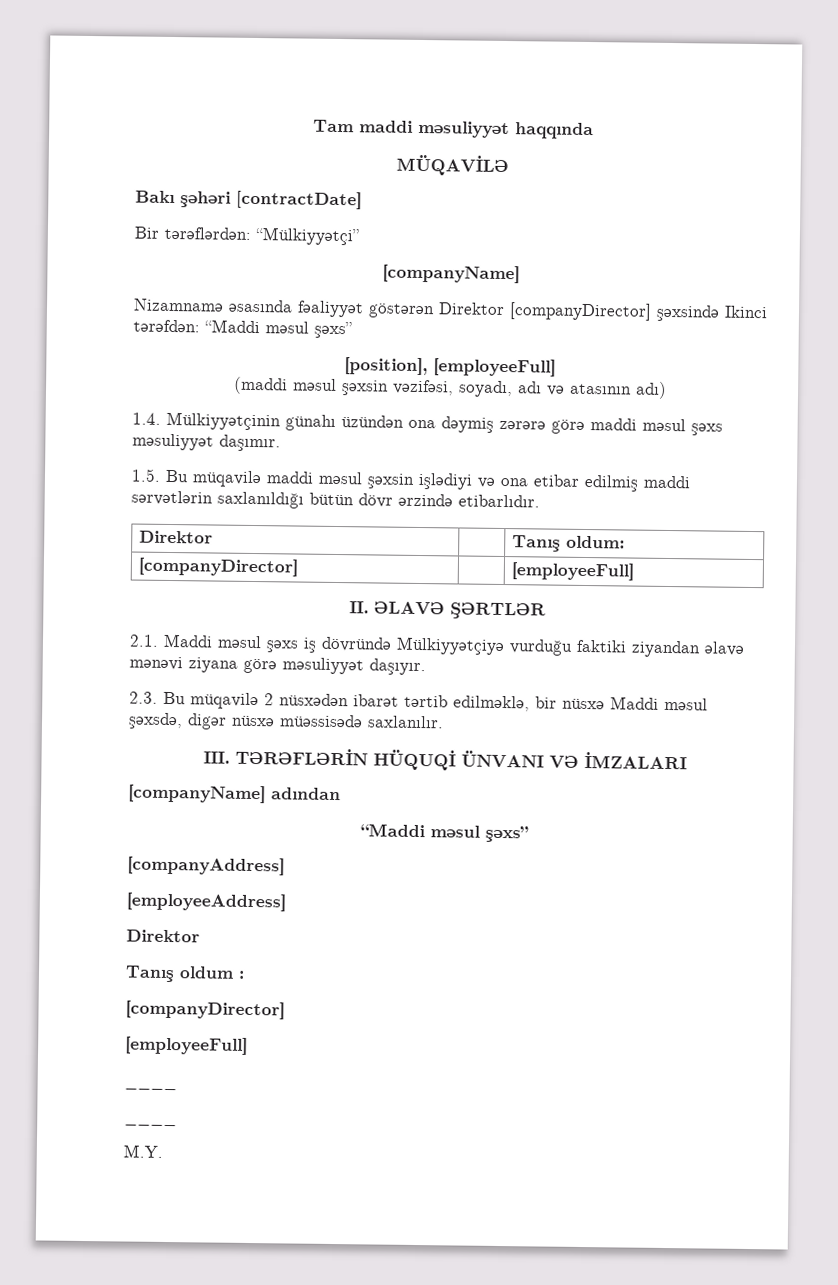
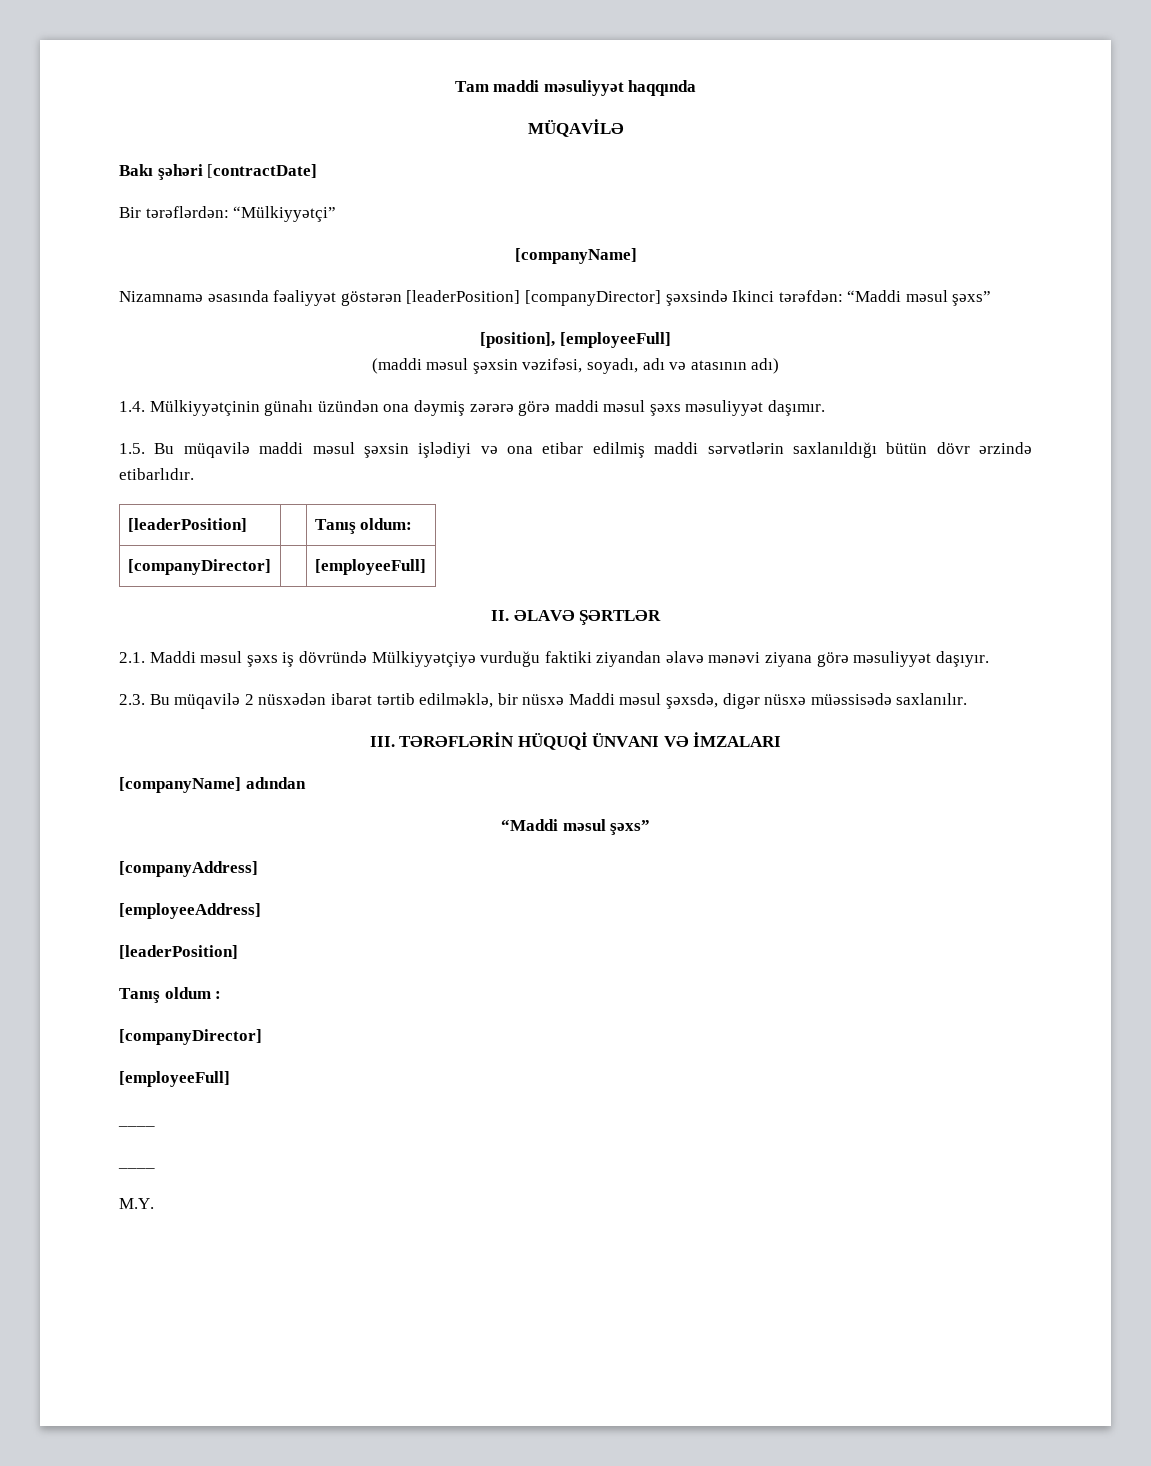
[438,302,505,315] Direktor -> [406,290,521,304] [leaderPosition]
[139,530,214,544] Direktor -> [127,518,247,532] [leaderPosition]
[126,929,200,943] Direktor -> [119,945,238,959] [leaderPosition]

